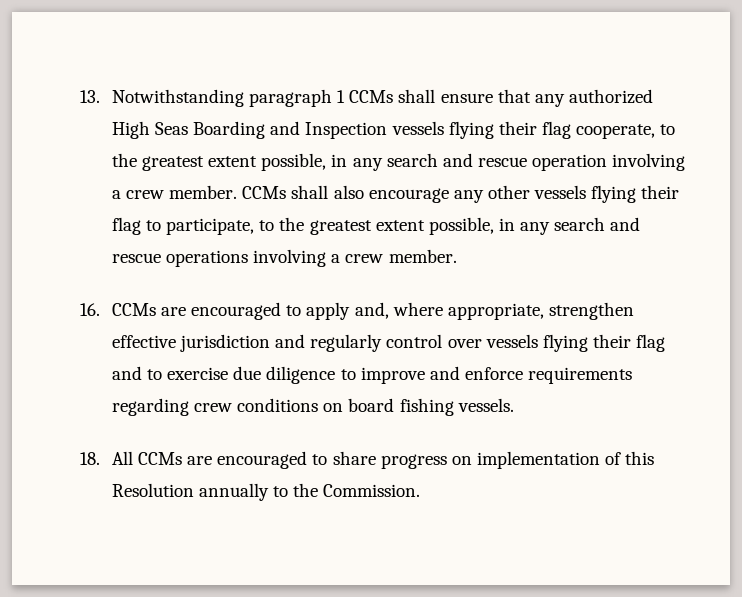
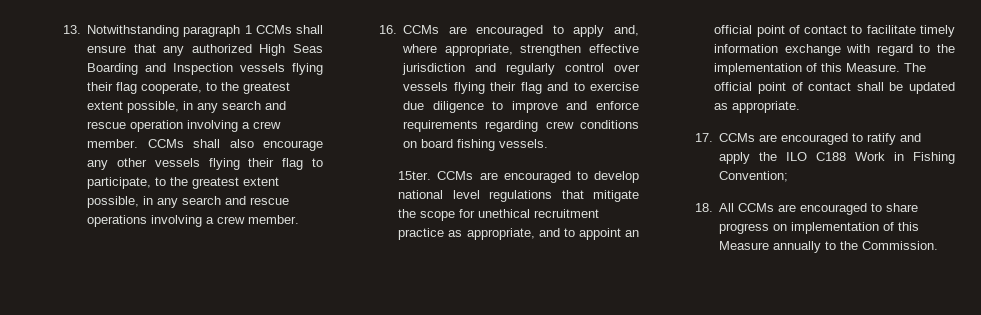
(514, 405) none -> [398,171,639,183] [398,190,639,202] [398,209,600,221] [398,228,639,240] [714,25,955,37] [714,44,955,56] [714,63,927,75] [714,82,955,94] [714,101,801,113] [694,133,922,145] [719,152,955,164] [719,171,789,182] // 15ter. CCMs are encouraged to develop national level regulations that mitigate the scope for unethical recruitment practice as appropriate, and to appoint an official point of contact to facilitate timely information exchange with regard to the implementation of this Measure. The official point of contact shall be updated as appropriate. // 17. CCMs are encouraged to ratify and apply the ILO C188 Work in Fishing Convention;
[111,483,194,497] Resolution -> [719,241,770,250] Measure

